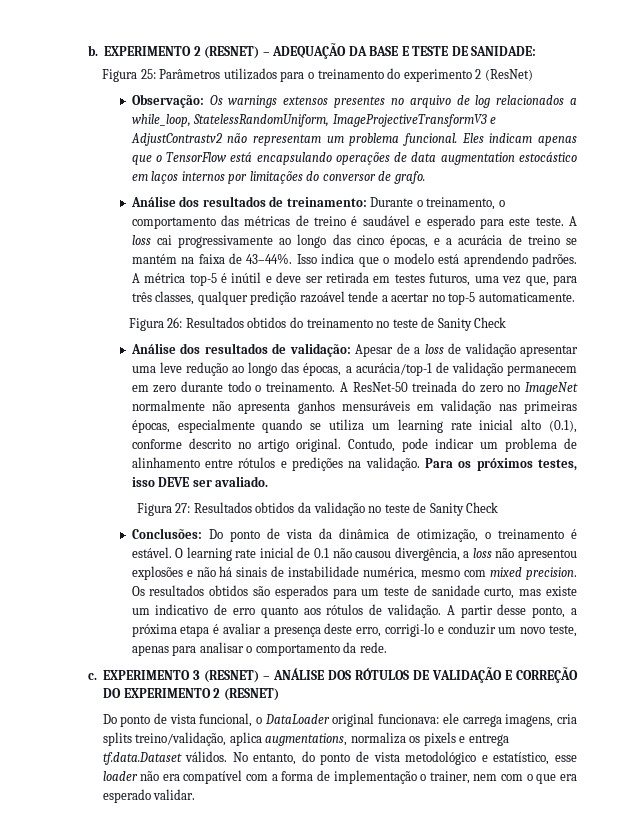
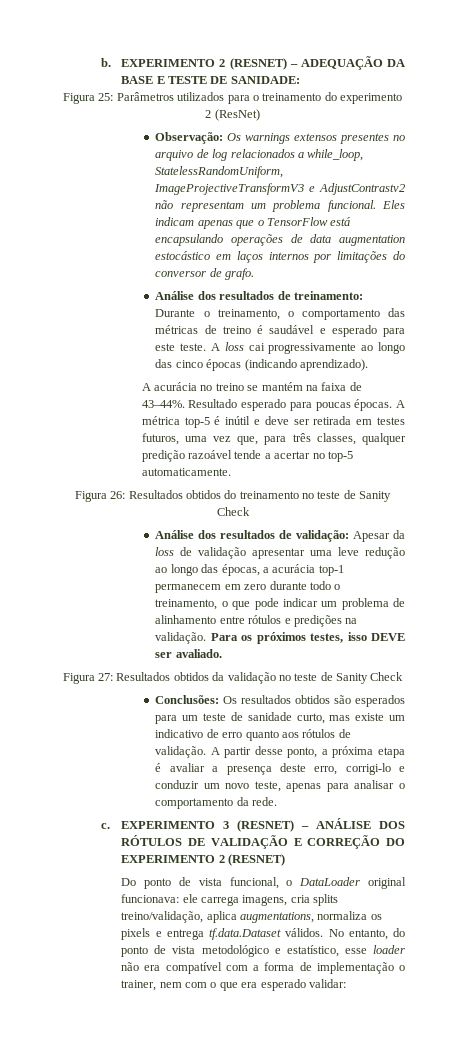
[389,234,522,248] épocas, e a acurácia de -> [206,359,368,371] [141,382,213,391] épocas (indicando aprendizado). // A acurácia no
[296,253,577,267] Isso indica que o modelo está aprendendo padrões. -> [188,399,393,411] Resultado esperado para poucas épocas.
[396,343,421,354] de a -> [393,530,406,539] da
[355,362,503,376] acurácia/top-1 de validação -> [272,564,344,576] acurácia top-1
[266,381,578,395] [131,400,577,414] [131,419,577,433] [131,438,395,452] treinamento. A ResNet-50 treinada do zero no ImageNet normalmente não apresenta ganhos mensuráveis em validação nas primeiras épocas, especialmente quando se utiliza um learning rate inicial alto (0.1), conforme descrito no artigo original. Contudo, -> [155,599,251,610] treinamento, o que
[208,528,577,542] [131,547,577,561] [131,566,577,580] Do ponto de vista da dinâmica de otimização, o treinamento é estável. O learning rate inicial de 0.1 não causou divergência, a loss não apresentou explosões e não há sinais de instabilidade numérica, mesmo com mixed precision. -> (220, 699) none
[153,789,196,800] validar. -> [308,979,346,988] validar:

